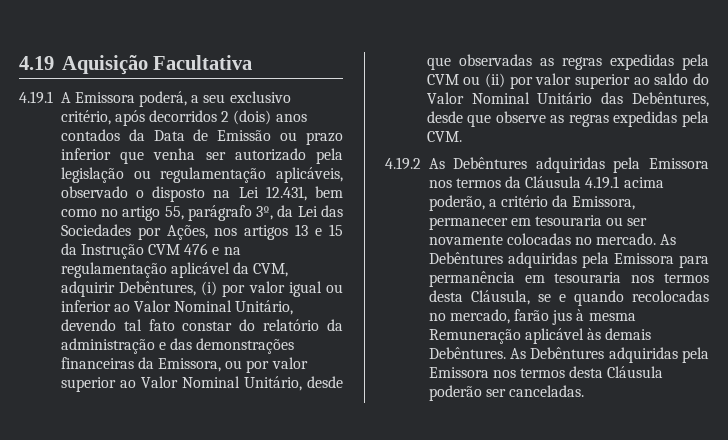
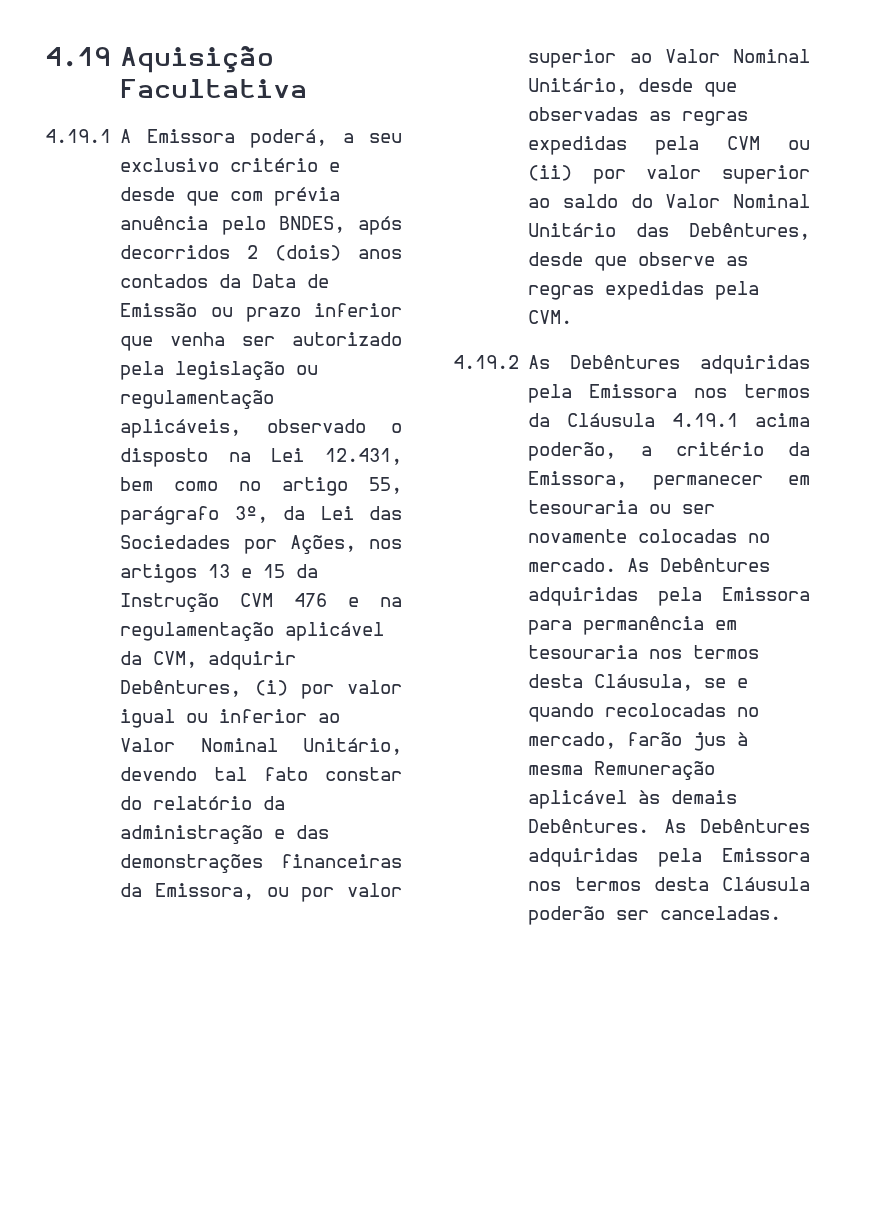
[60,110,111,125] critério, -> [230,158,341,172] [120,187,341,206] [120,216,345,235] critério e desde que com prévia anuência pelo BNDES,

